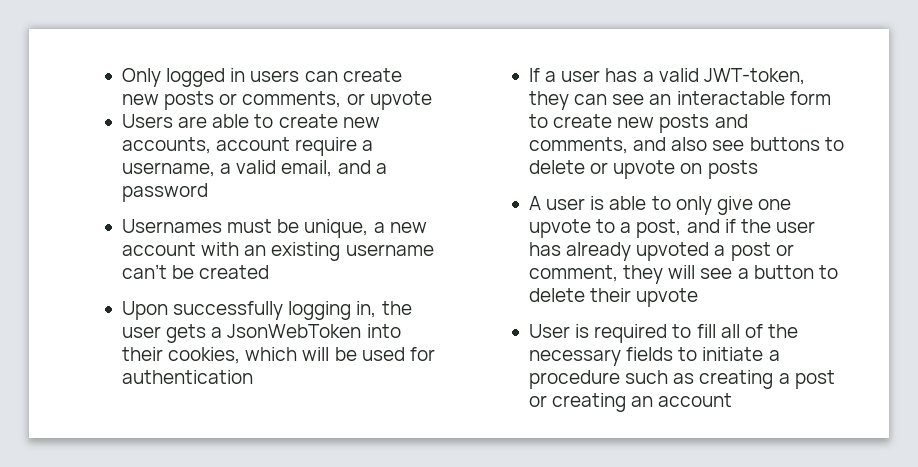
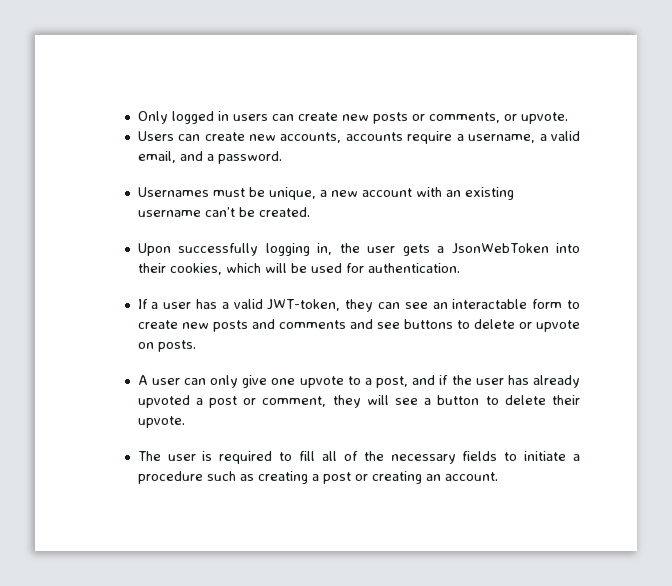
[369,91,432,110] upvote -> [520,112,568,124] upvote.
[178,114,274,128] are able to -> [178,134,201,141] can
[216,137,291,151] account -> [345,132,403,141] accounts
[122,183,209,202] password -> [217,151,282,164] password.
[199,265,270,279] created -> [258,207,310,217] created.
[122,370,254,384] authentication -> [367,263,460,273] authentication.
[529,137,708,154] comments, and also -> [278,319,373,329] comments and
[707,160,758,179] posts -> [157,340,196,352] posts.
[590,196,671,210] is able to -> [183,378,206,385] can
[636,288,699,307] [529,324,571,338] upvote // User -> [137,416,185,428] [137,451,196,461] upvote. // The user
[658,393,733,407] account -> [444,472,498,481] account.

